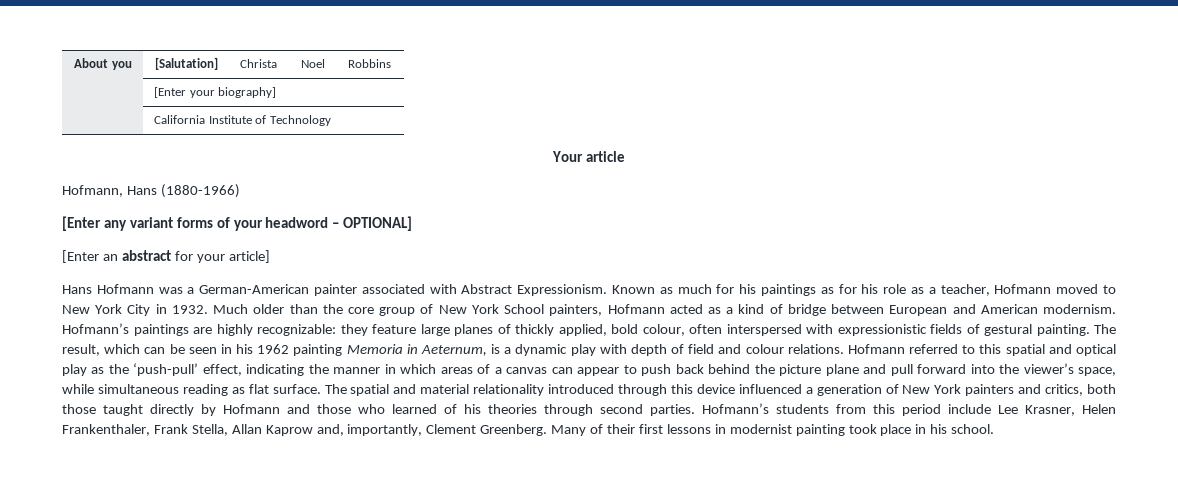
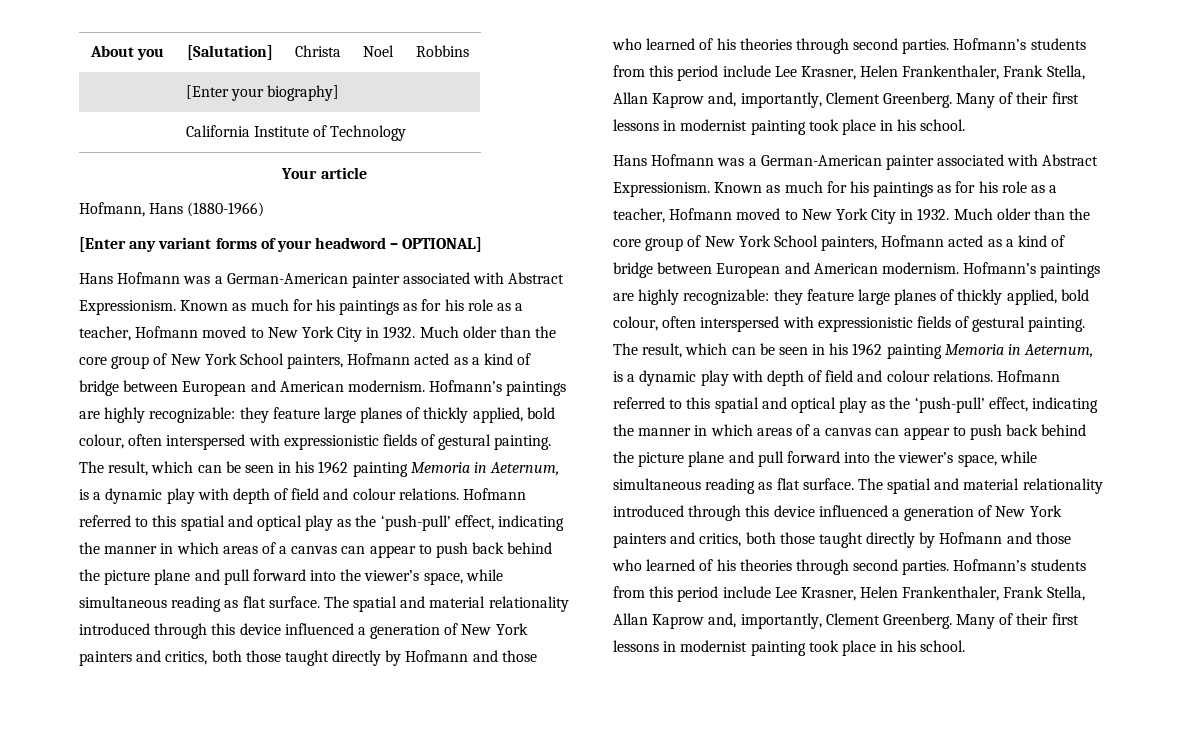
[62,250,270,263] // [Enter an abstract for your article] -> (483, 244) none
(995, 429) none -> [613,154,1099,170] [613,181,1058,197] [613,208,1091,224] [613,235,1066,251] [613,262,1101,278] [613,289,1089,305] [613,316,1086,332] [613,343,1094,359] [613,370,1061,386] [613,397,1099,413] [613,424,1087,440] [613,451,1037,467] [613,478,1103,494] [613,505,1062,521] [613,532,1071,548] [612,559,1086,575] [613,586,1085,602] [613,613,1079,629] [613,640,966,656] // Hans Hofmann was a German-American painter associated with Abstract Expressionism. Known as much for his paintings as for his role as a teacher, Hofmann moved to New York City in 1932. Much older than the core group of New York School painters, Hofmann acted as a kind of bridge between European and American modernism. Hofmann’s paintings are highly recognizable: they feature large planes of thickly applied, bold colour, often interspersed with expressionistic fields of gestural painting. The result, which can be seen in his 1962 painting Memoria in Aeternum, is a dynamic play with depth of field and colour relations. Hofmann referred to this spatial and optical play as the ‘push-pull’ effect, indicating the manner in which areas of a canvas can appear to push back behind the picture plane and pull forward into the viewer’s space, while simultaneous reading as flat surface. The spatial and material relationality introduced through this device influenced a generation of New York painters and critics, both those taught directly by Hofmann and those who learned of his theories through second parties. Hofmann’s students from this period include Lee Krasner, Helen Frankenthaler, Frank Stella, Allan Kaprow and, importantly, Clement Greenberg. Many of their first lessons in modernist painting took place in his school.

